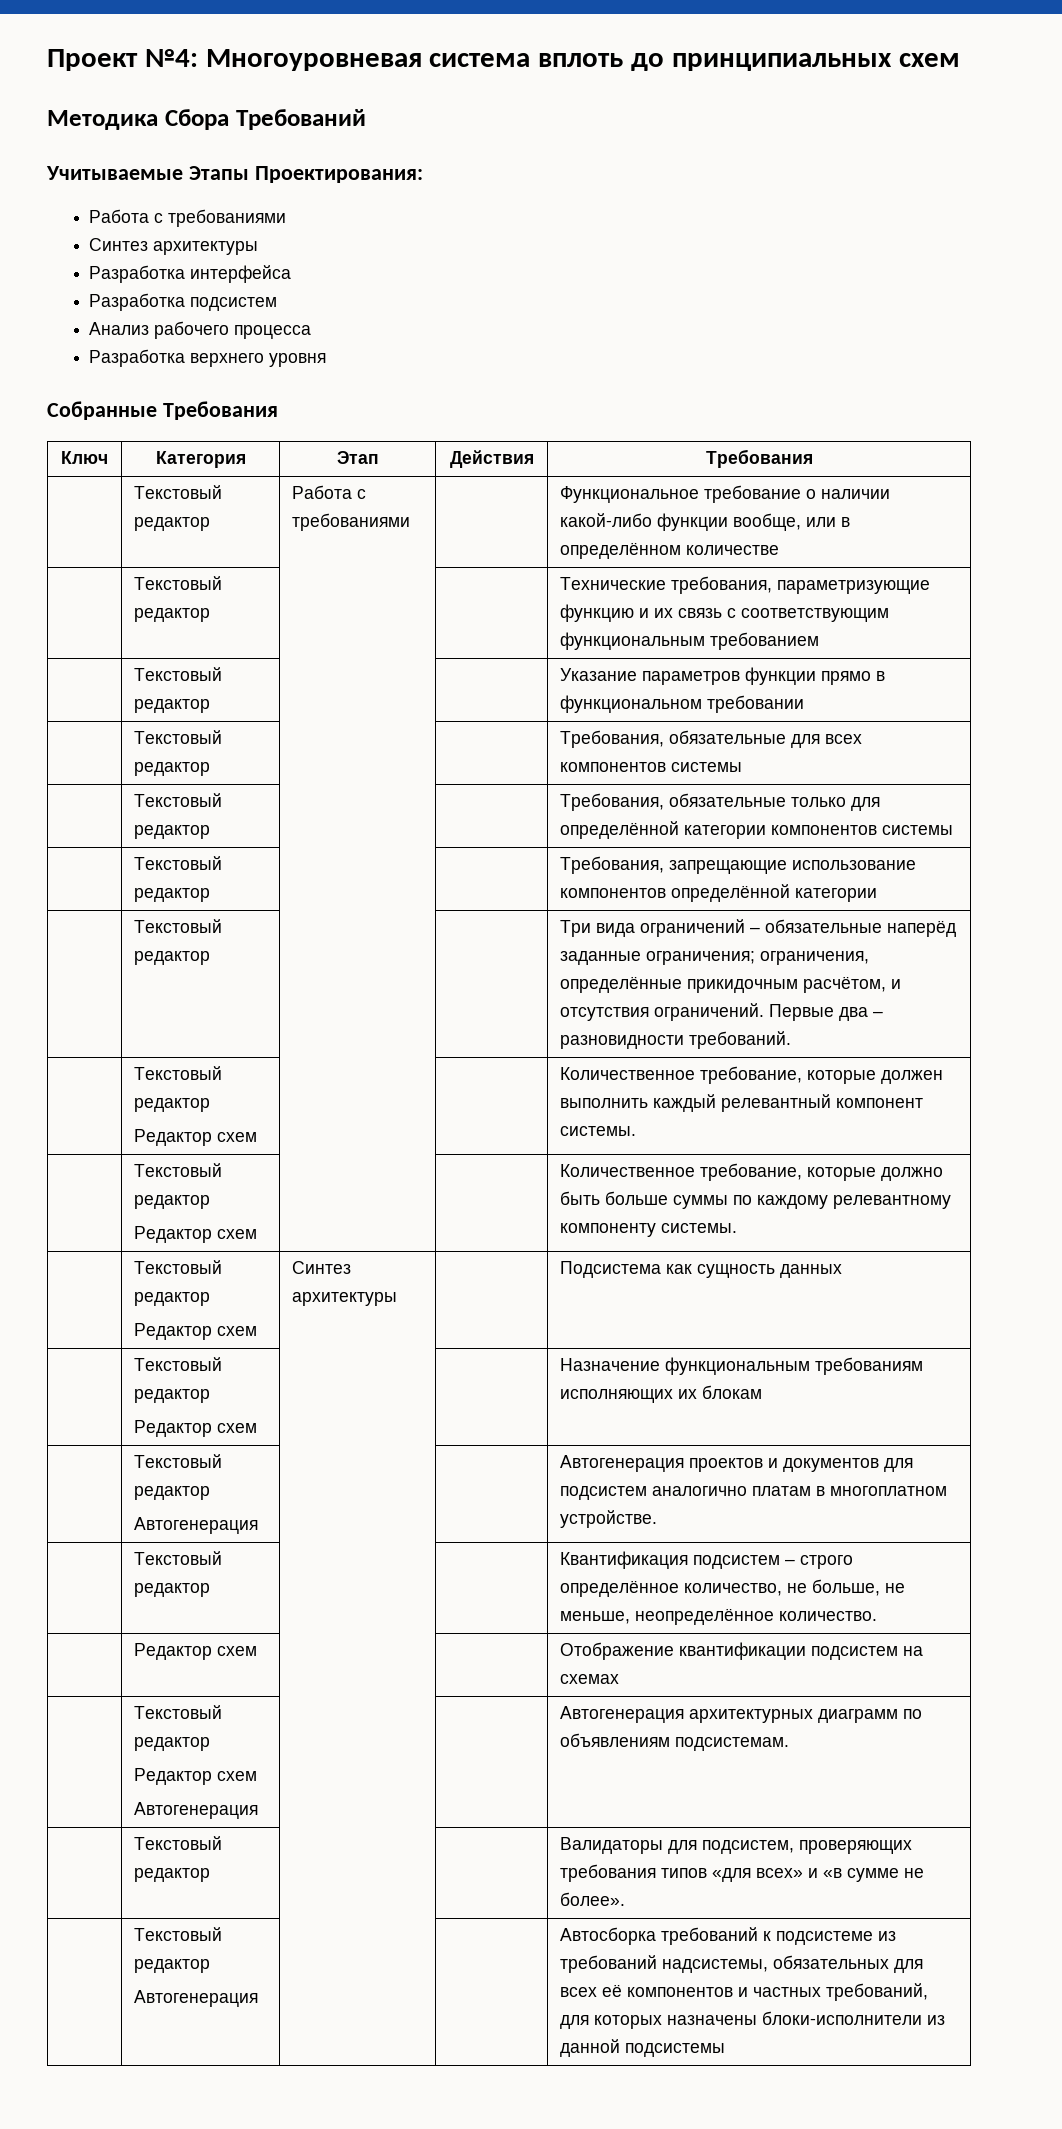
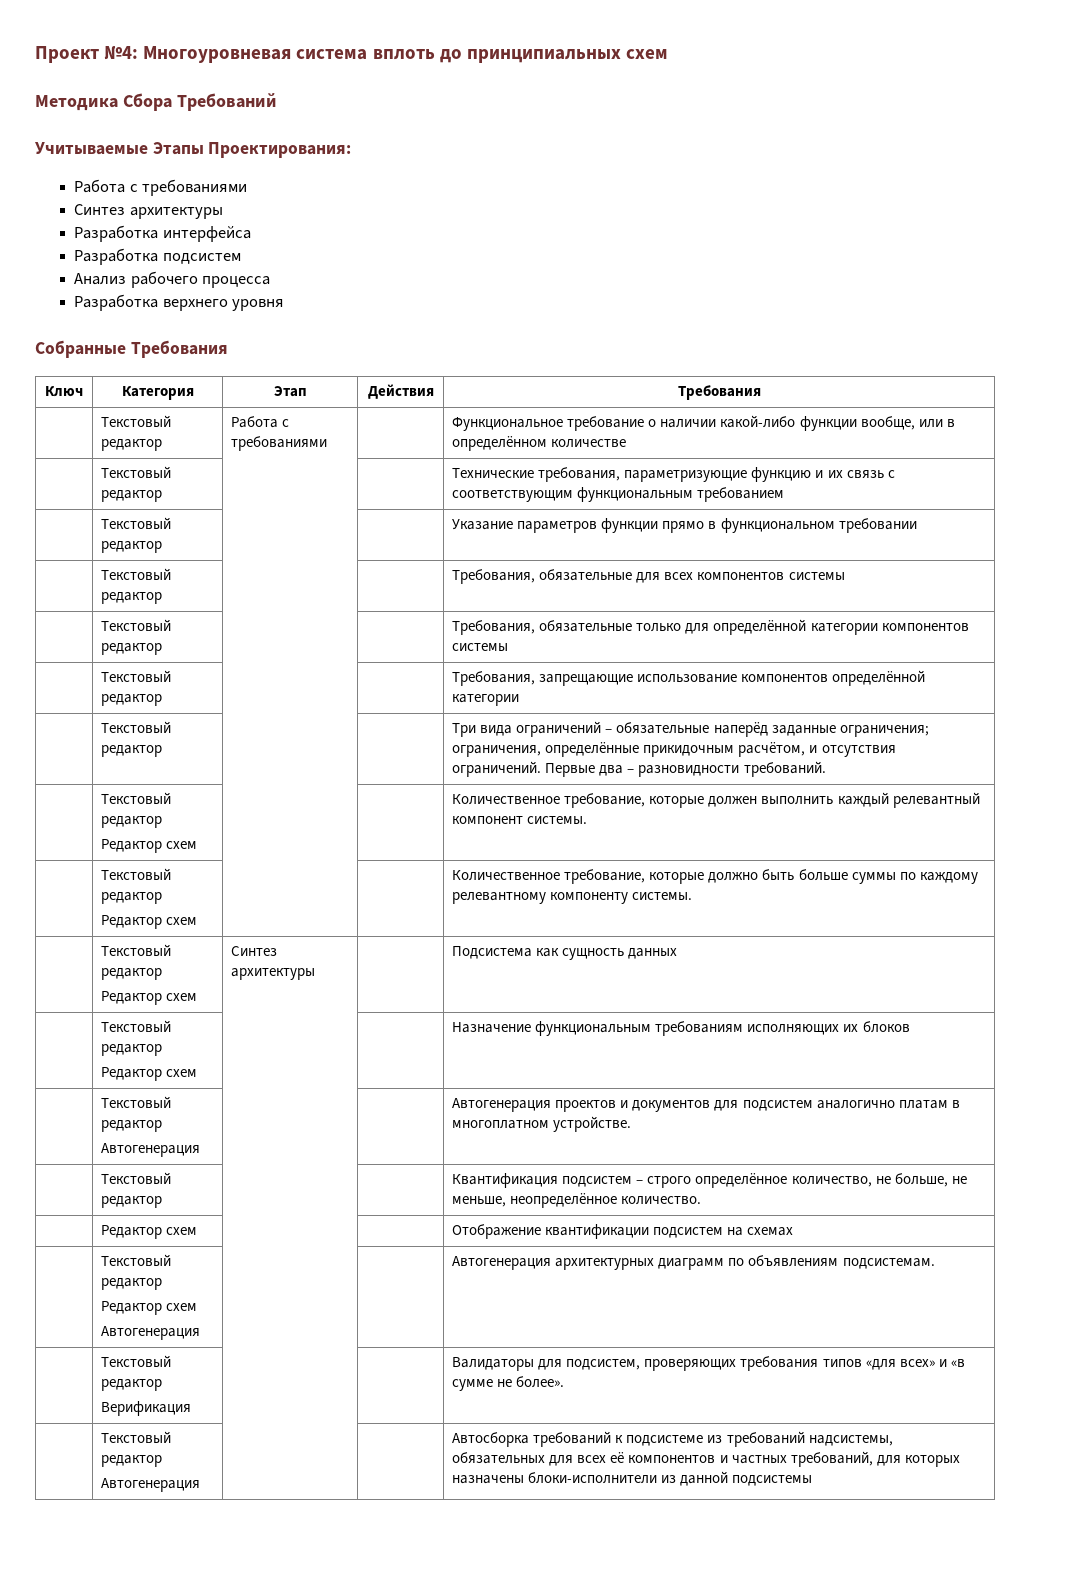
[702,1385,763,1399] блокам -> [862,1021,910,1033] блоков
(211, 1875) none -> [101,1401,192,1416] // Верификация

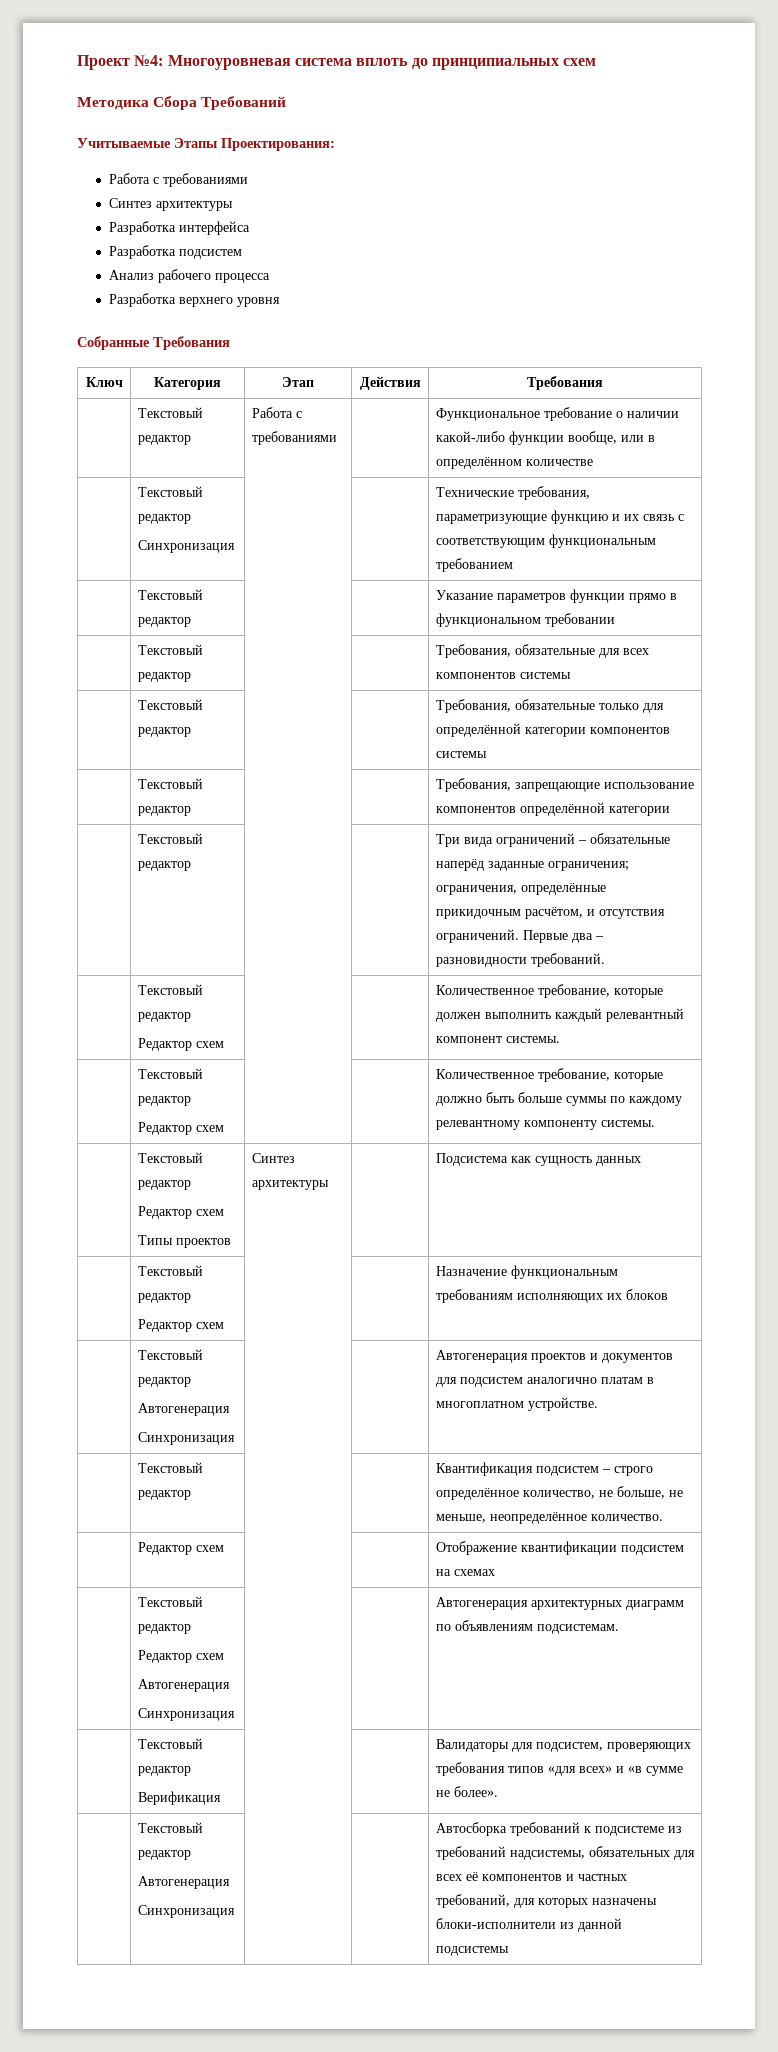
(163, 496) none -> [137,540,235,553] // Синхронизация
(198, 997) none -> [137,1235,231,1248] // Типы проектов
(201, 1150) none -> [137,1432,235,1445] // Синхронизация
(201, 1333) none -> [137,1708,235,1721] // Синхронизация
(201, 1485) none -> [137,1905,235,1918] // Синхронизация

